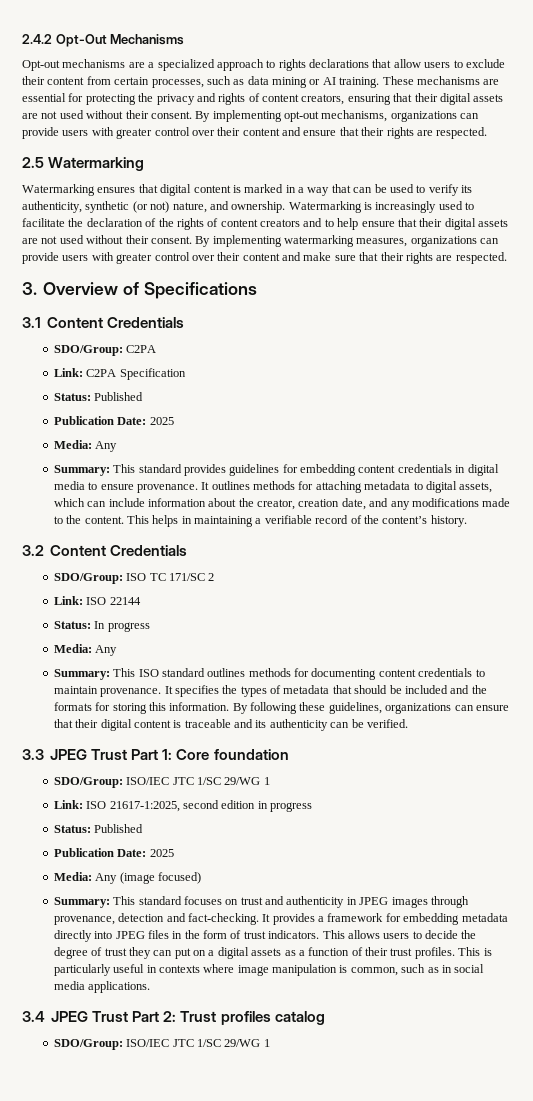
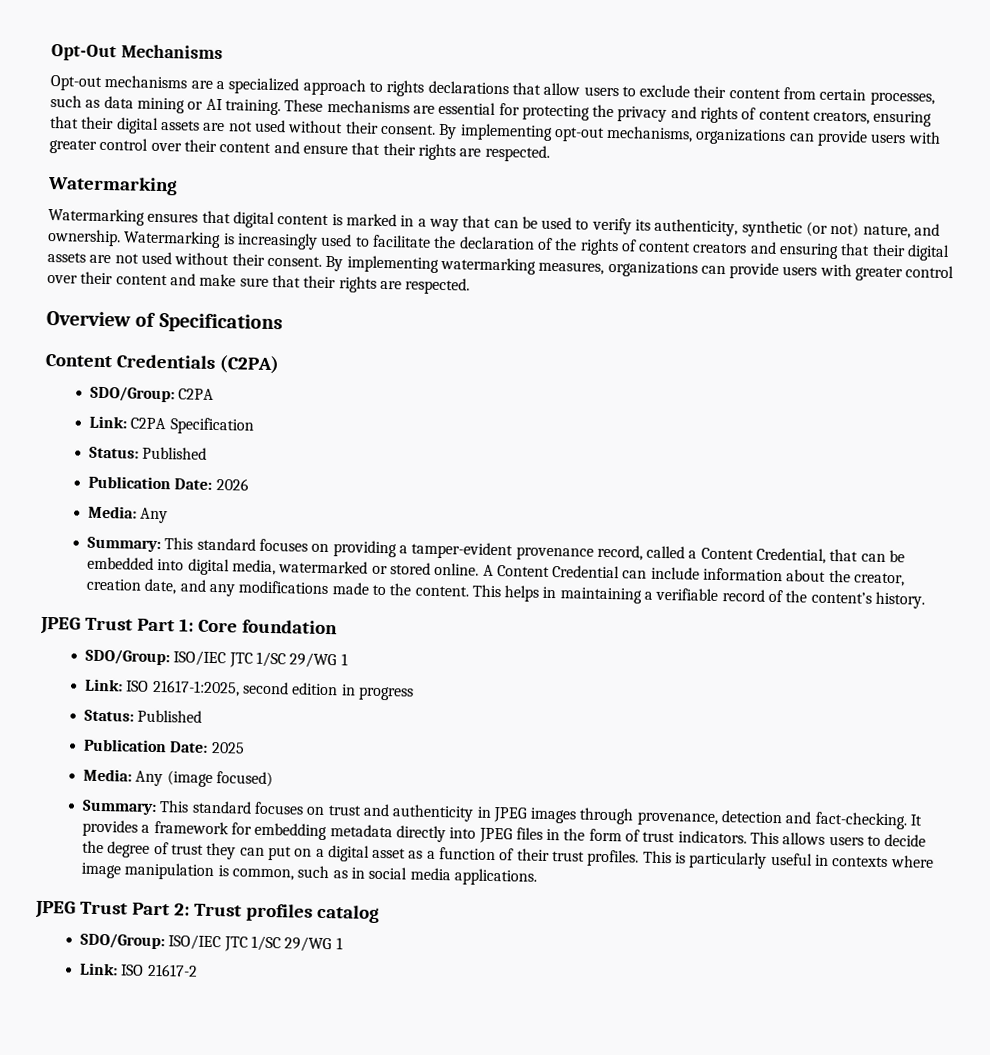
[22,34,52,44] 2.4.2 -> (51, 53) none
[22,157,44,168] 2.5 -> (550, 153) none
[324,218,395,230] to help ensure -> [779,243,840,260] ensuring
[22,282,37,295] 3. -> (471, 286) none
[22,317,185,328] 3.1 Content Credentials -> [45,353,280,375] Content Credentials (C2PA)
[149,417,174,425] 2025 -> [215,478,249,491] 2026
[183,464,499,476] [53,481,493,493] [53,498,85,507] provides guidelines for embedding content credentials in digital media to ensure provenance. It outlines methods for attaching metadata to digital assets, which -> [258,538,906,564] [86,556,621,579] focuses on providing a tamper-evident provenance record, called a Content Credential, that can be embedded into digital media, watermarked or stored online. A Content Credential
[22,545,188,556] [53,573,215,584] [53,596,141,605] [53,621,150,632] [53,644,118,656] [53,668,485,680] [53,685,487,697] [53,702,509,714] [53,719,408,731] [22,749,44,760] 3.2 Content Credentials // SDO/Group: ISO TC 171/SC 2 // Link: ISO 22144 // Status: In progress // Media: Any // Summary: This ISO standard outlines methods for documenting content credentials to maintain provenance. It specifies the types of metadata that should be included and the formats for storing this information. By following these guidelines, organizations can ensure that their digital content is traceable and its authenticity can be verified. // 3.3 -> (926, 600) none
[251,948,282,956] assets -> [372,847,407,859] asset
[22,1011,45,1022] 3.4 -> (537, 877) none
(270, 1043) none -> [78,962,198,977] // Link: ISO 21617-2

